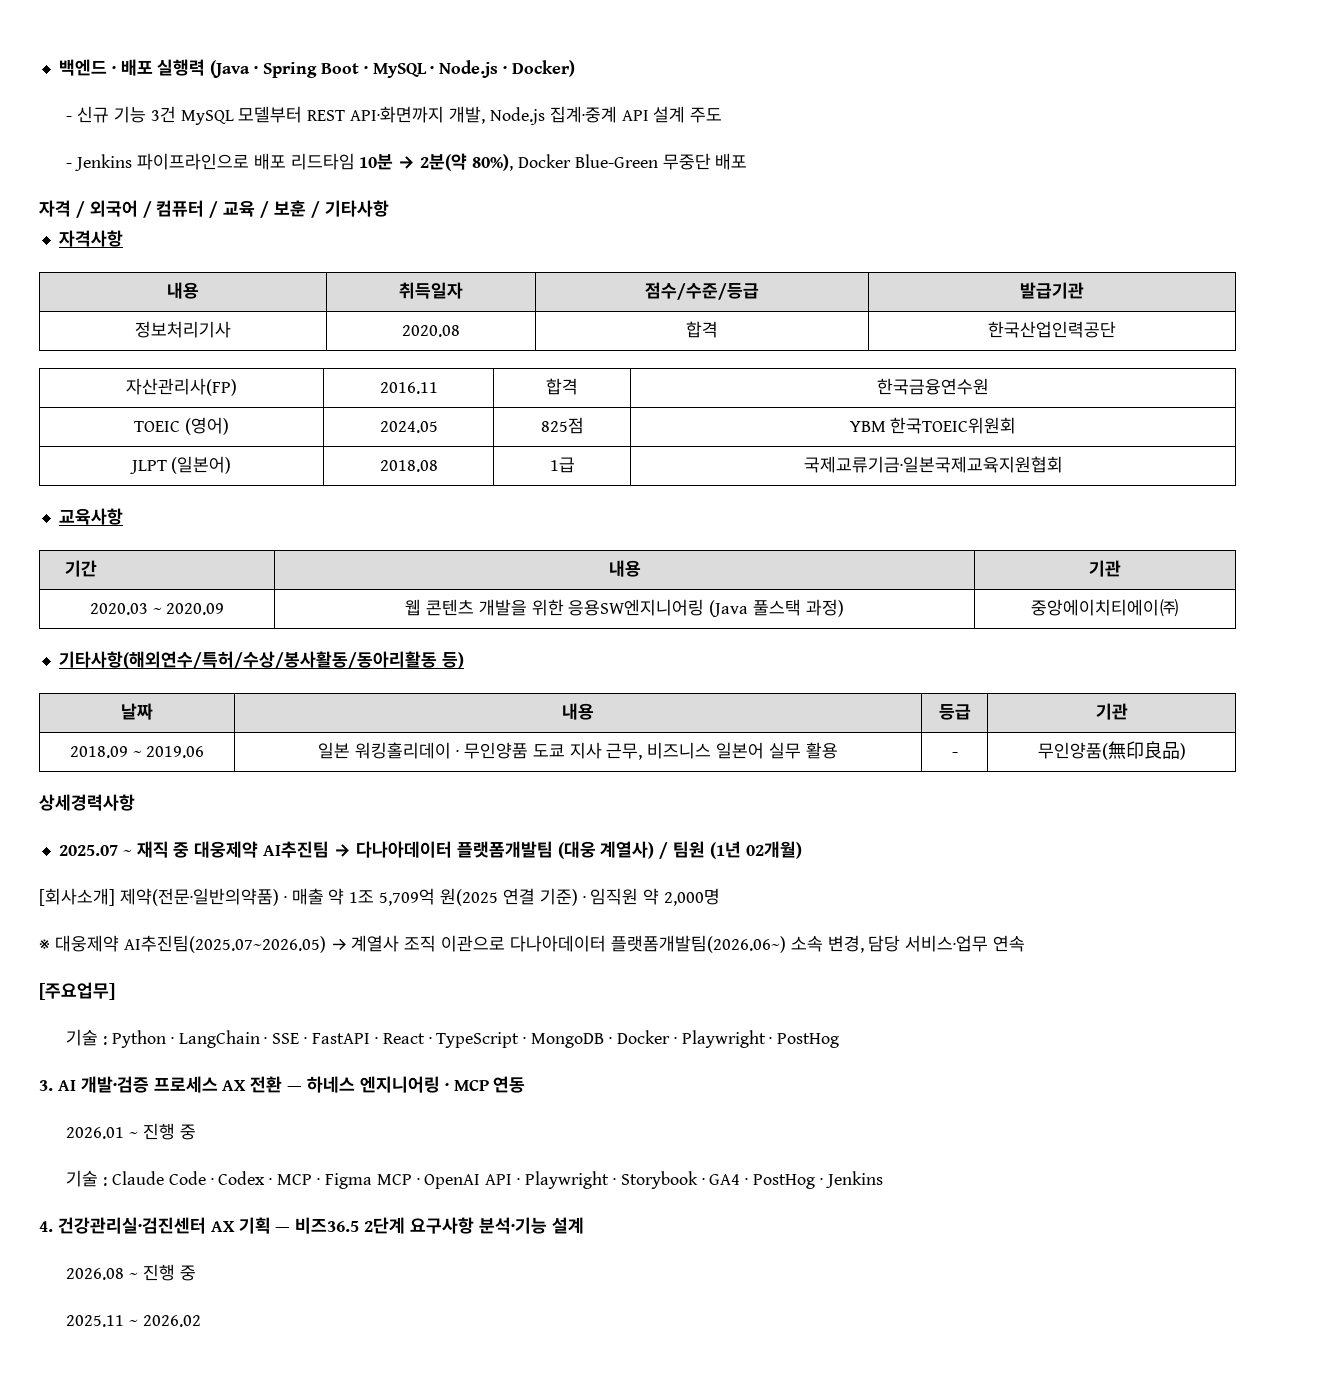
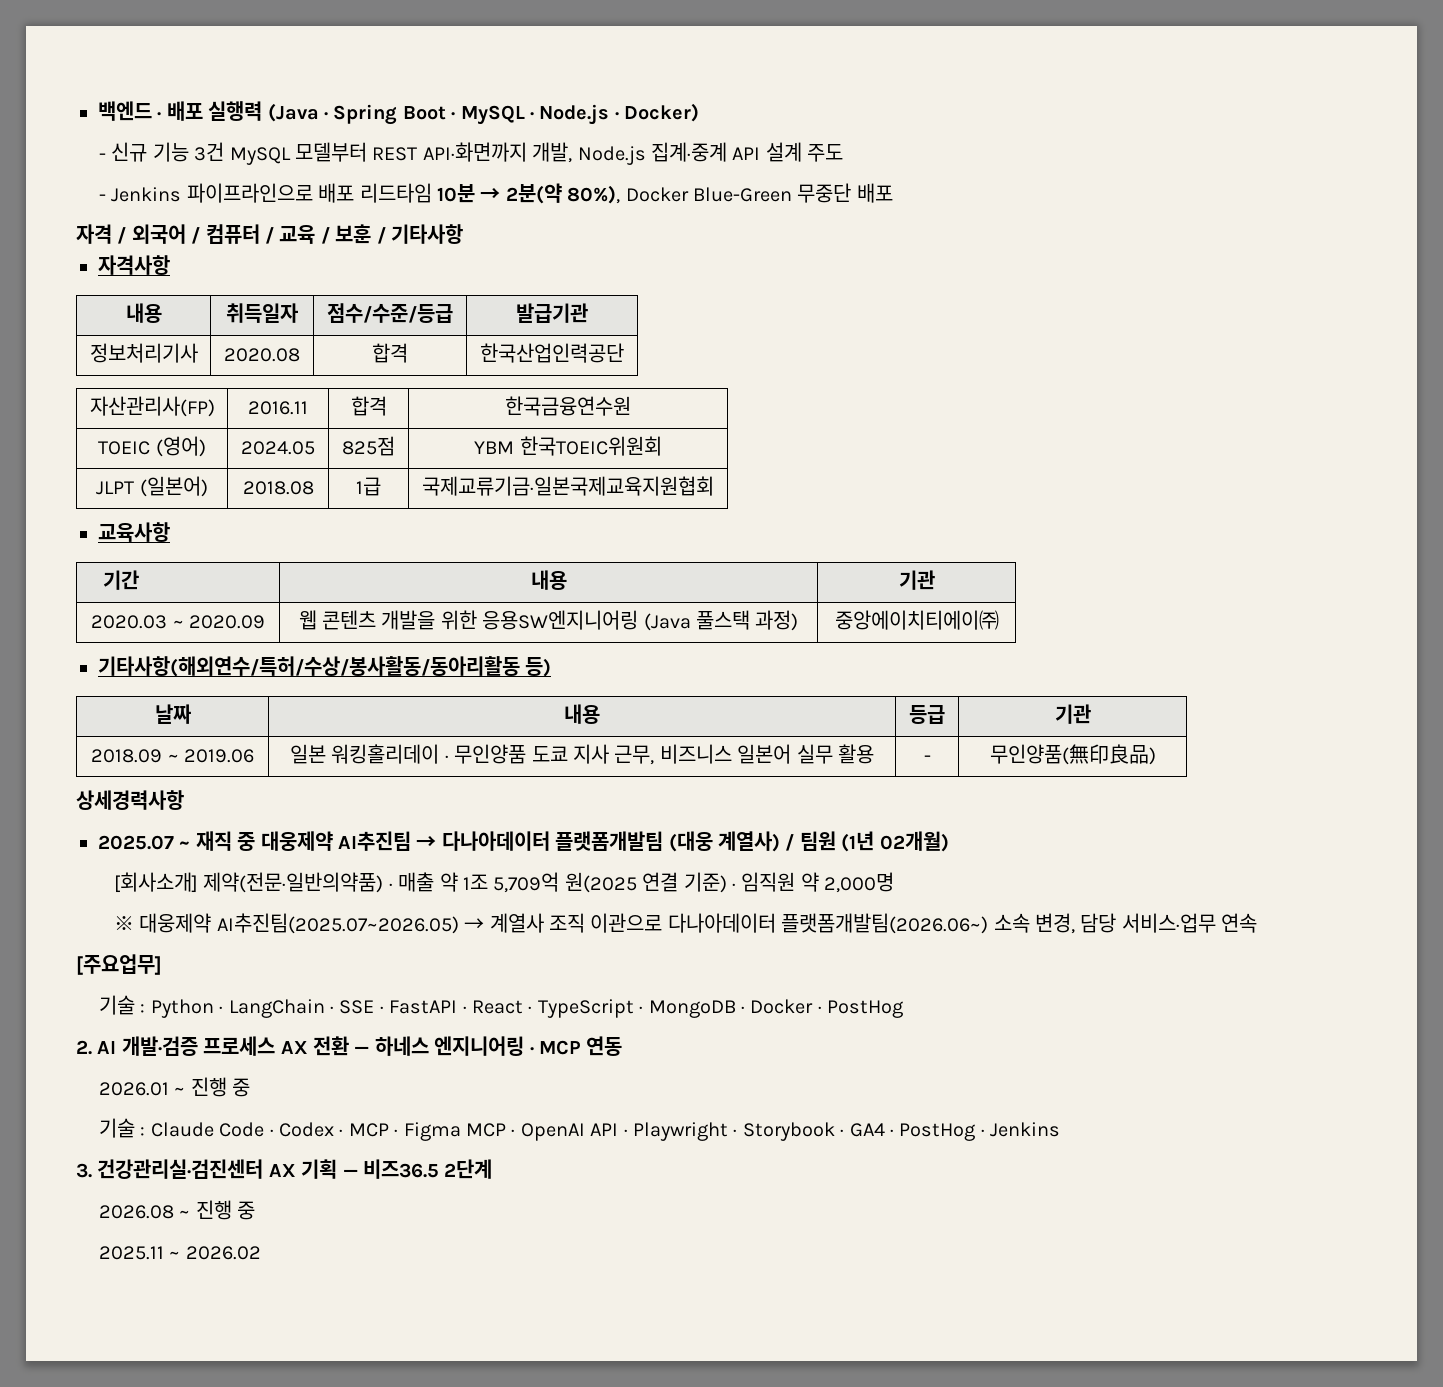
[681,1030,773,1048] Playwright · -> (822, 1009) none
[39,1080,53,1091] 3. -> [76,1040,92,1055] 2.
[39,1221,53,1232] 4. -> [76,1163,92,1178] 3.
[410,1217,584,1234] 요구사항 분석·기능 설계 -> (493, 1169) none

